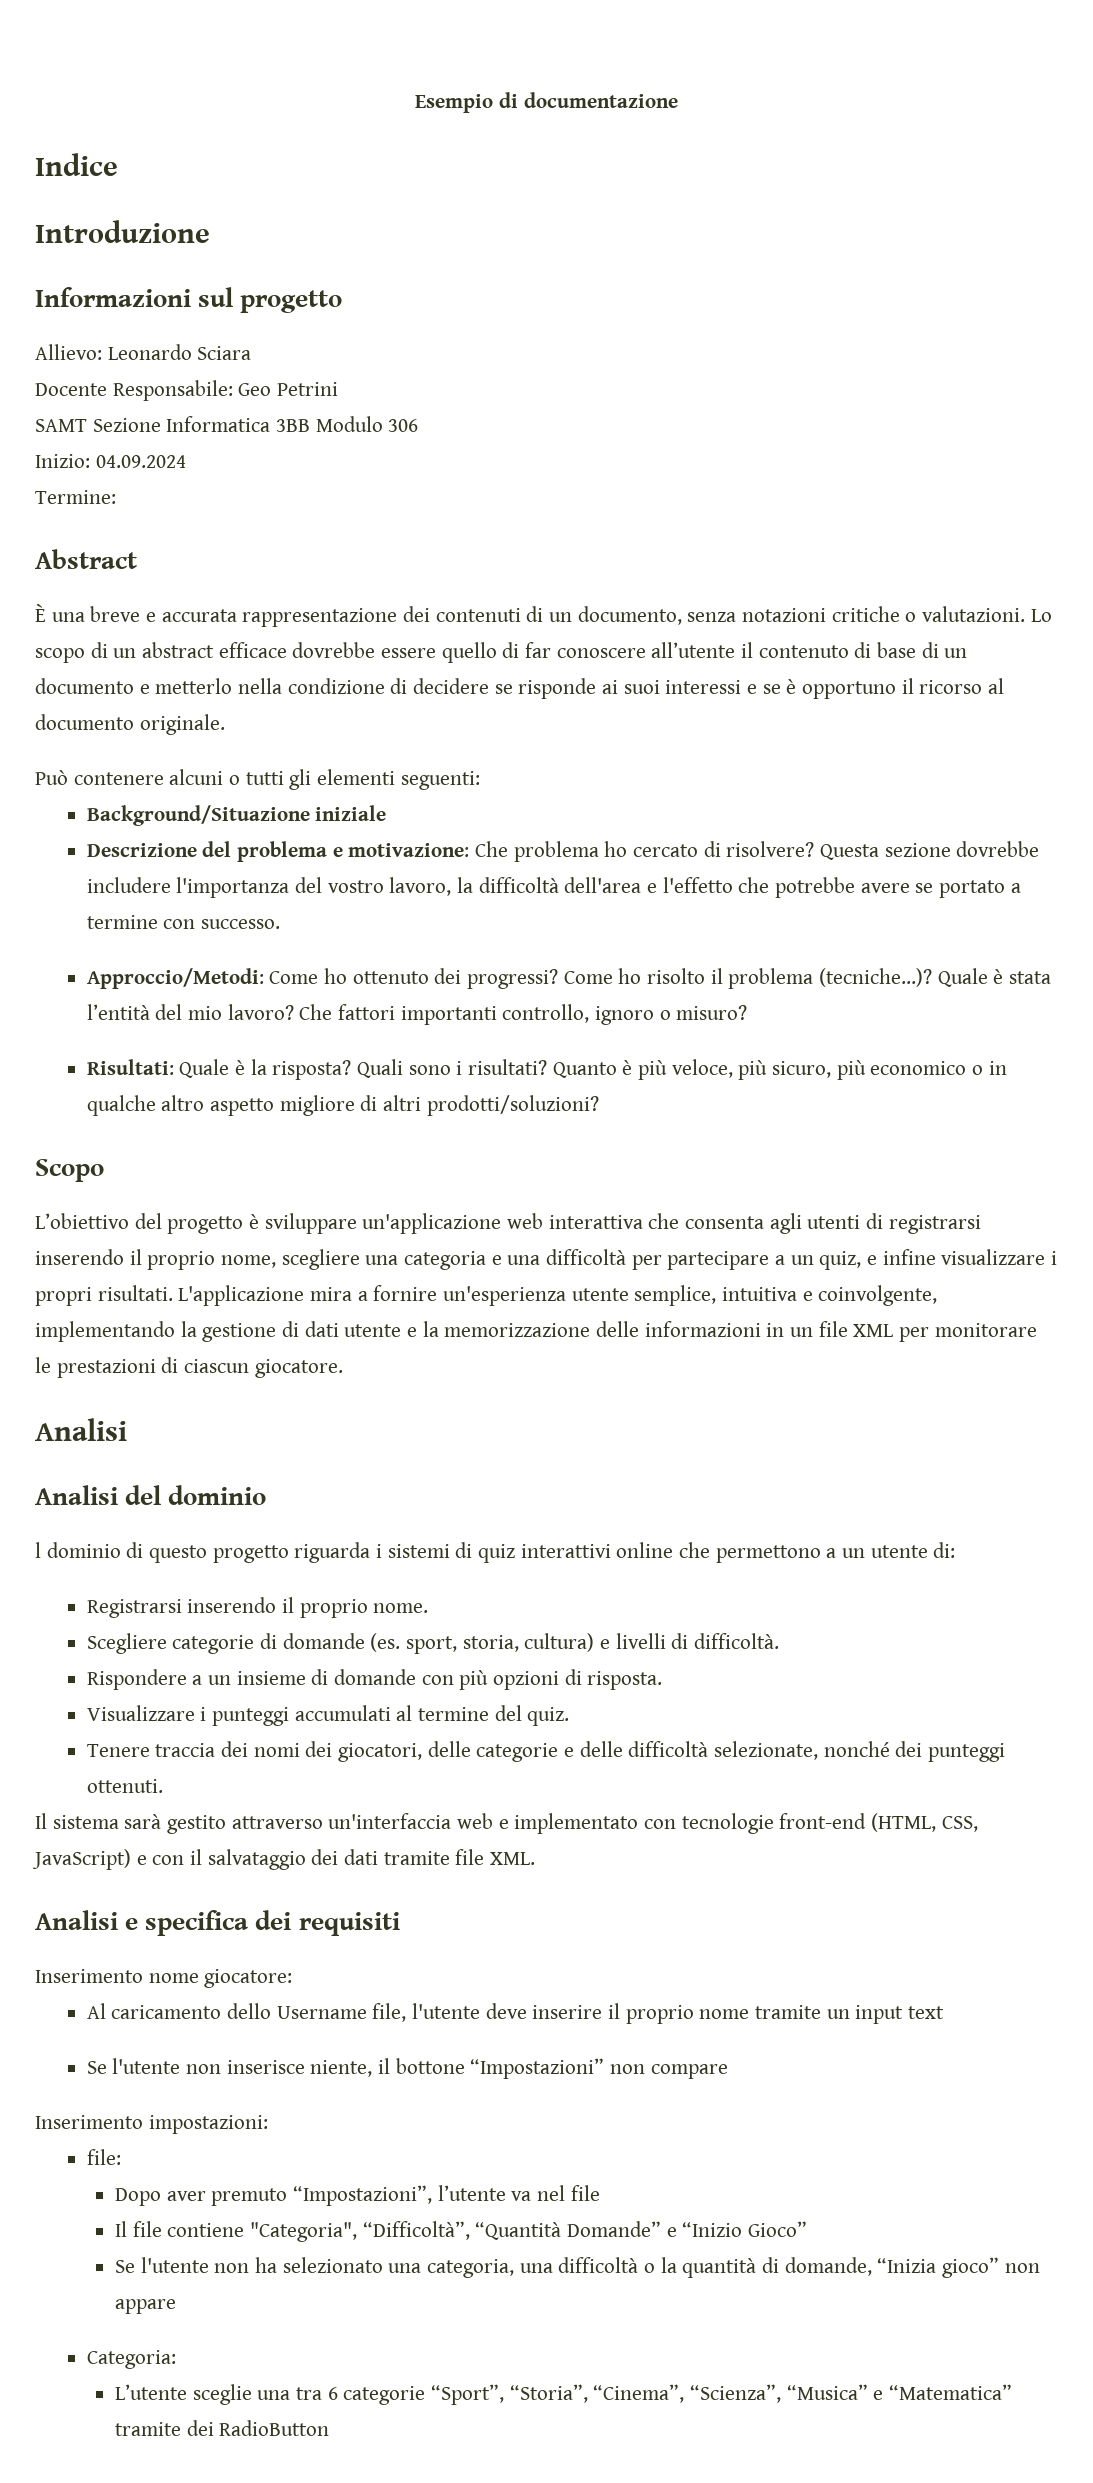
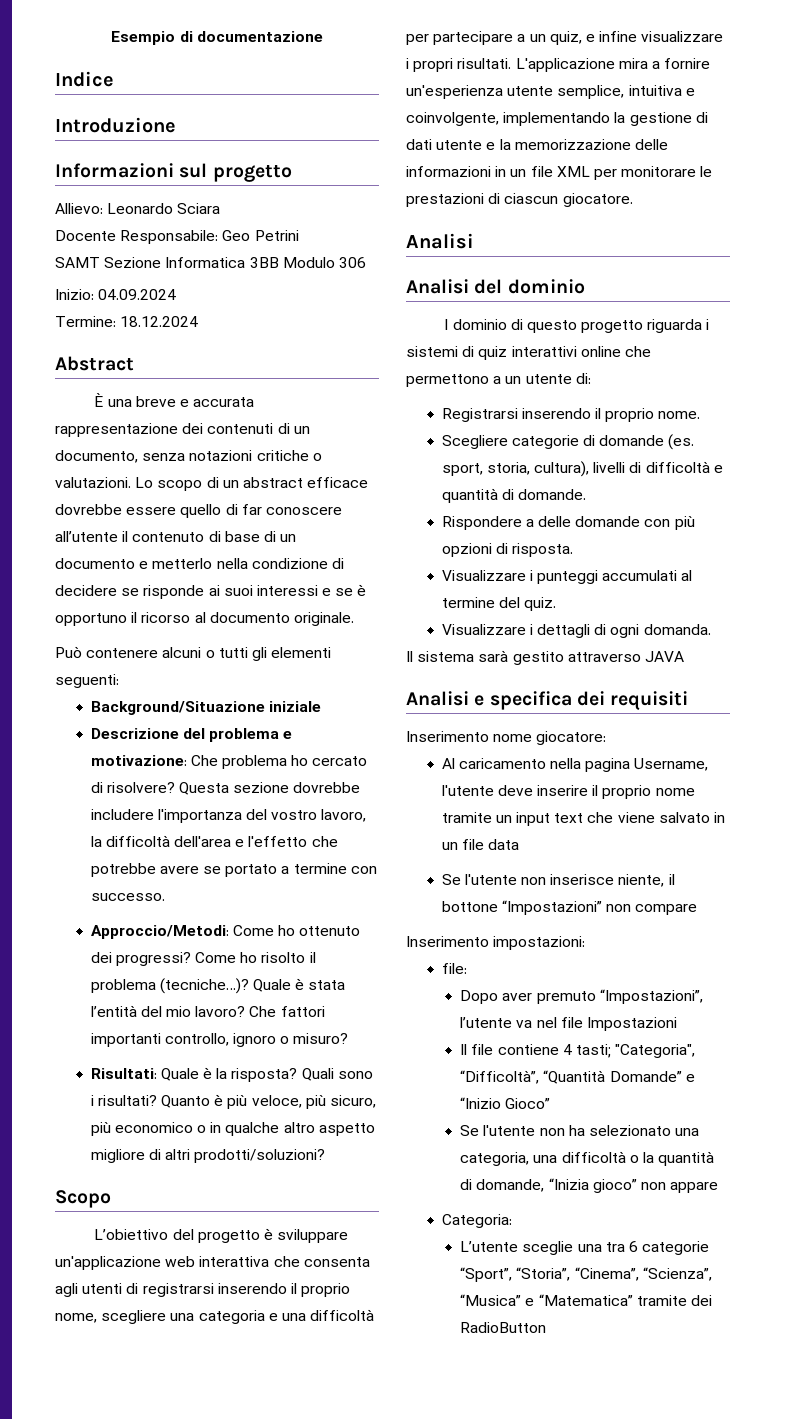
(116, 497) none -> [120,316,199,327] 18.12.2024
[524,1633,779,1652] cultura) e livelli di difficoltà. -> [533,461,723,477] [441,488,586,503] cultura), livelli di difficoltà e quantità di domande.
[207,1669,329,1685] un insieme di -> [537,516,571,527] delle
[86,1741,1005,1762] [86,1779,163,1793] Tenere traccia dei nomi dei giocatori, delle categorie e delle difficoltà selezionate, nonché dei punteggi ottenuti. -> [441,624,711,638] Visualizzare i dettagli di ogni domanda.
[328,1813,978,1834] [32,1849,536,1870] un'interfaccia web e implementato con tecnologie front-end (HTML, CSS, JavaScript) e con il salvataggio dei dati tramite file XML. -> [644,651,684,662] JAVA
[226,2003,407,2022] dello Username file, -> [549,758,709,772] nella pagina Username,
(944, 2012) none -> [587,812,725,823] [441,839,519,850] che viene salvato in un file data
(600, 2193) none -> [586,1017,677,1031] Impostazioni
(245, 2230) none -> [562,1044,611,1058] 4 tasti;

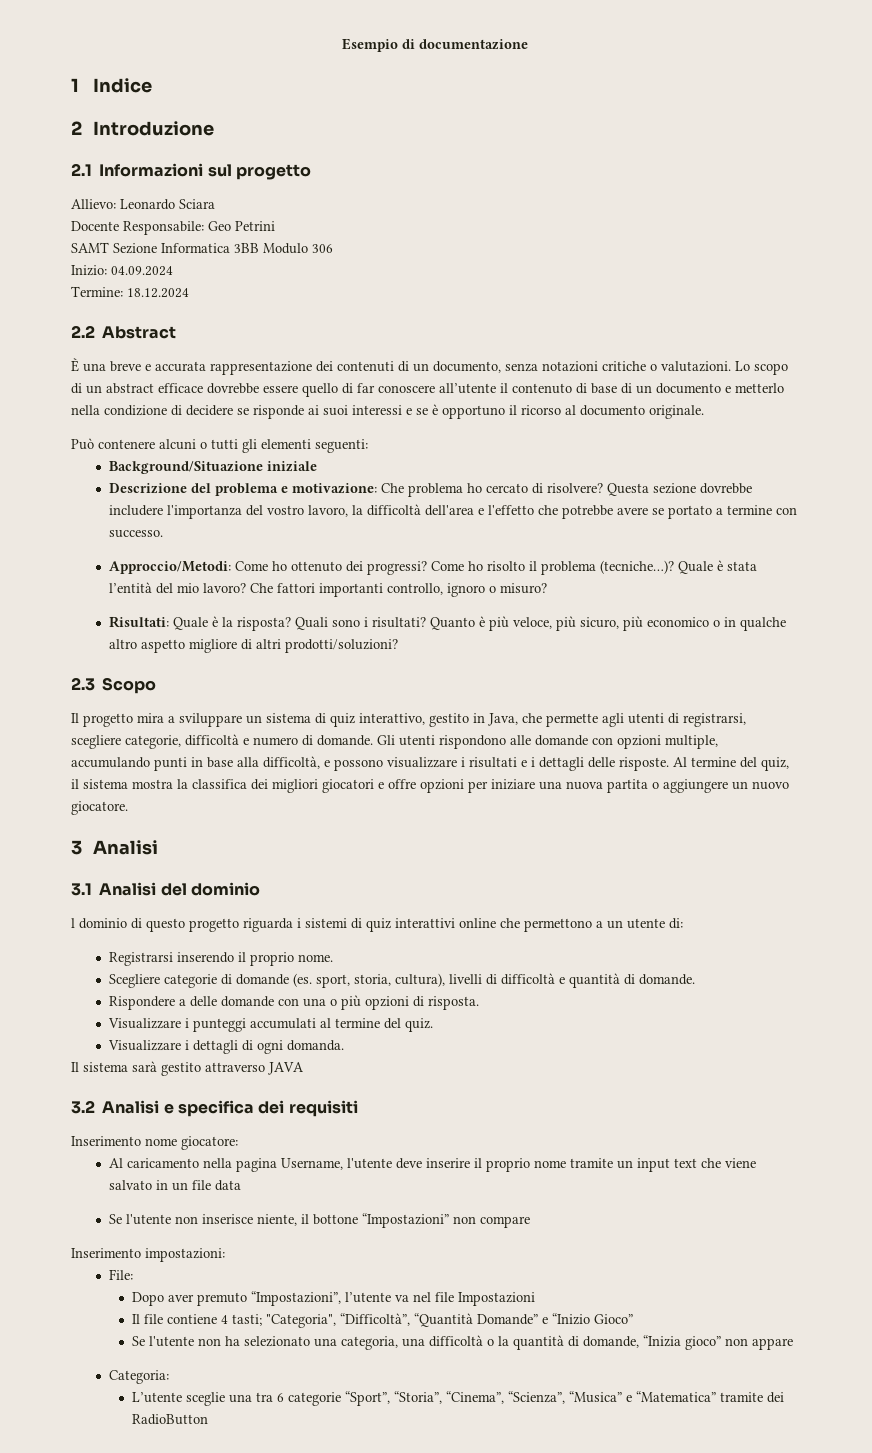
(323, 36) none -> [71,78,79,92] 1
(114, 79) none -> [71,121,82,135] 2
(176, 125) none -> [71,163,92,176] 2.1
(199, 321) none -> [71,325,95,338] 2.2
(326, 1156) none -> [71,677,95,691] 2.3
[94,1228,349,1243] [55,1256,370,1270] [55,1283,351,1297] [55,1309,375,1324] [406,31,724,45] [406,58,711,72] [406,85,695,99] [406,112,708,126] [406,139,668,150] [406,166,713,180] [406,193,559,207] L’obiettivo del progetto è sviluppare un'applicazione web interattiva che consenta agli utenti di registrarsi inserendo il proprio nome, scegliere una categoria e una difficoltà per partecipare a un quiz, e infine visualizzare i propri risultati. L'applicazione mira a fornire un'esperienza utente semplice, intuitiva e coinvolgente, implementando la gestione di dati utente e la memorizzazione delle informazioni in un file XML per monitorare le prestazioni di ciascun -> [71,713,746,727] [71,734,718,749] [71,756,789,771] [71,779,789,793] Il progetto mira a sviluppare un sistema di quiz interattivo, gestito in Java, che permette agli utenti di registrarsi, scegliere categorie, difficoltà e numero di domande. Gli utenti rispondono alle domande con opzioni multiple, accumulando punti in base alla difficoltà, e possono visualizzare i risultati e i dettagli delle risposte. Al termine del quiz, il sistema mostra la classifica dei migliori giocatori e offre opzioni per iniziare una nuova partita o aggiungere un nuovo
(633, 200) none -> [71,840,82,855] 3
(474, 241) none -> [71,883,92,896] 3.1
(671, 523) none -> [303,998,338,1007] una o
(684, 656) none -> [71,1100,95,1114] 3.2
[441,963,467,974] file: -> [109,1269,134,1280] File:

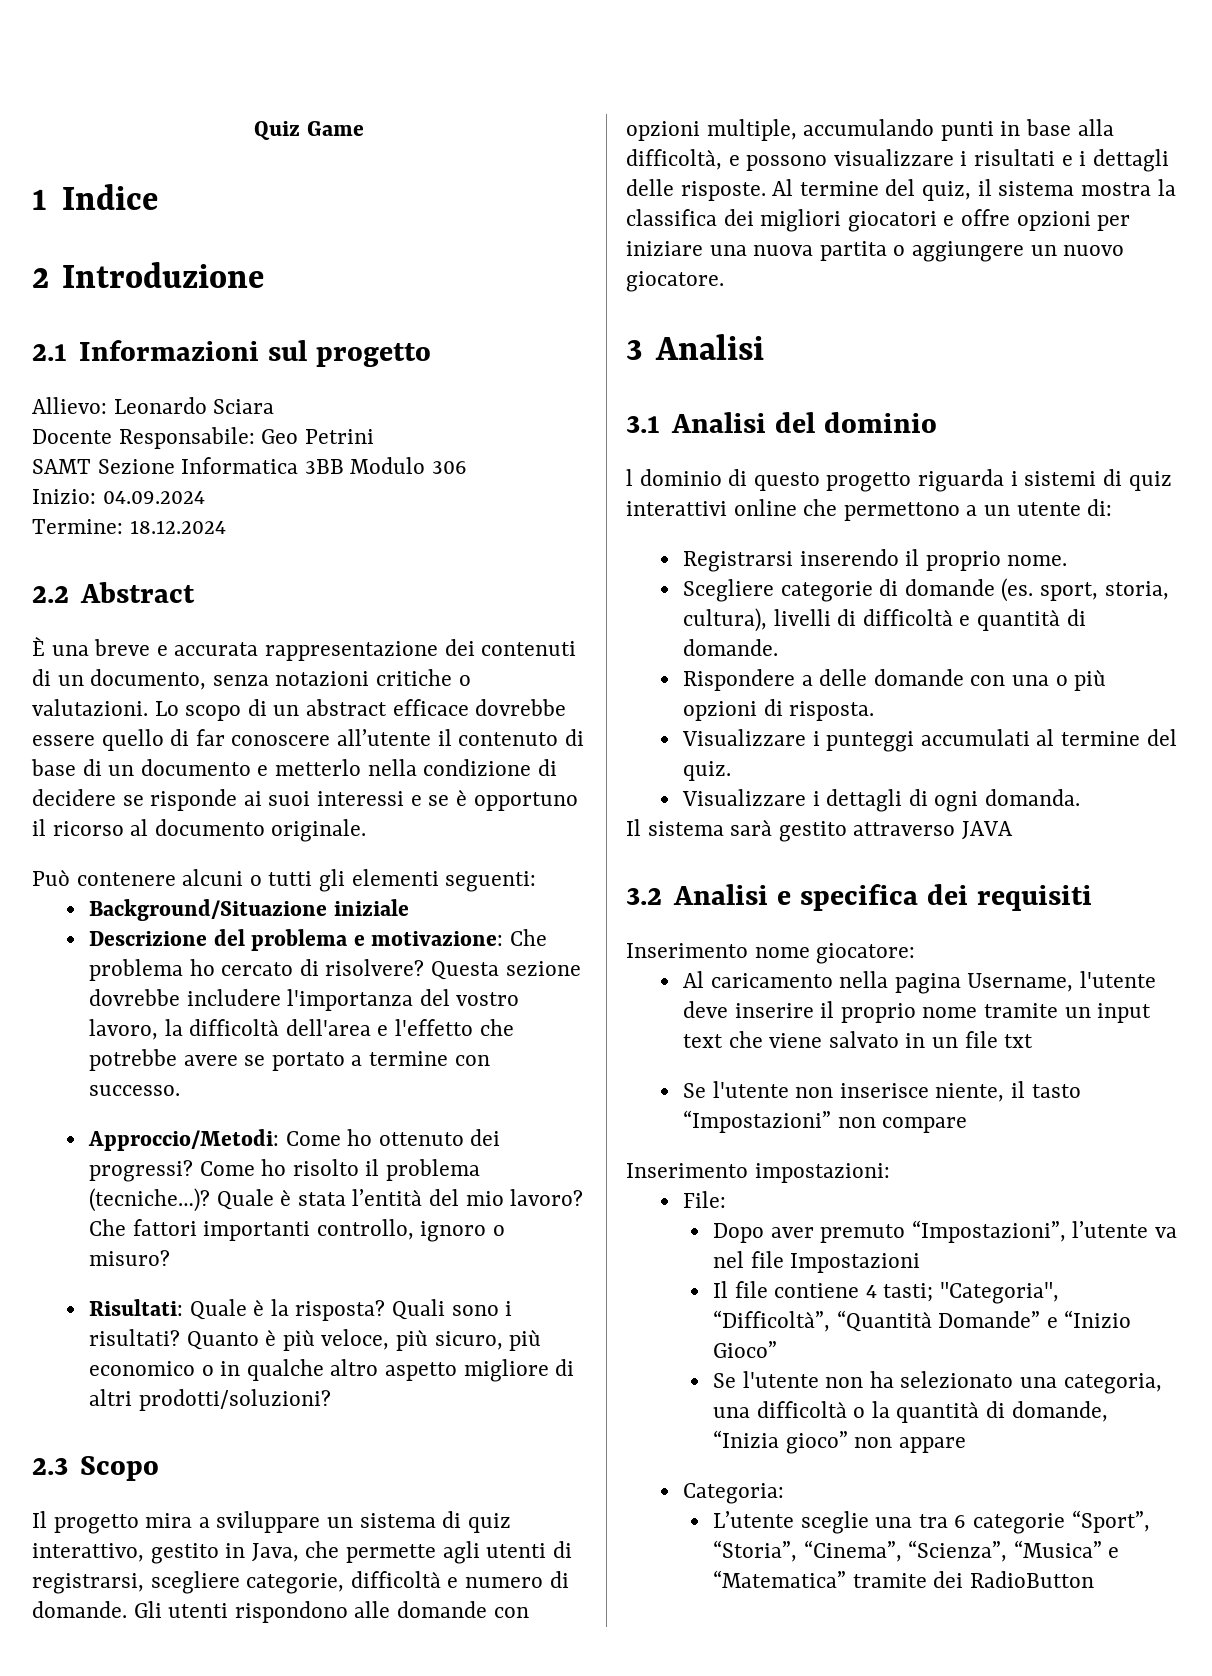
[341,38,528,52] Esempio di documentazione -> [254,121,364,140] Quiz Game
[215,1180,242,1191] data -> [1004,1034,1034,1048] txt
[313,1214,359,1225] bottone -> [1031,1084,1081,1098] tasto

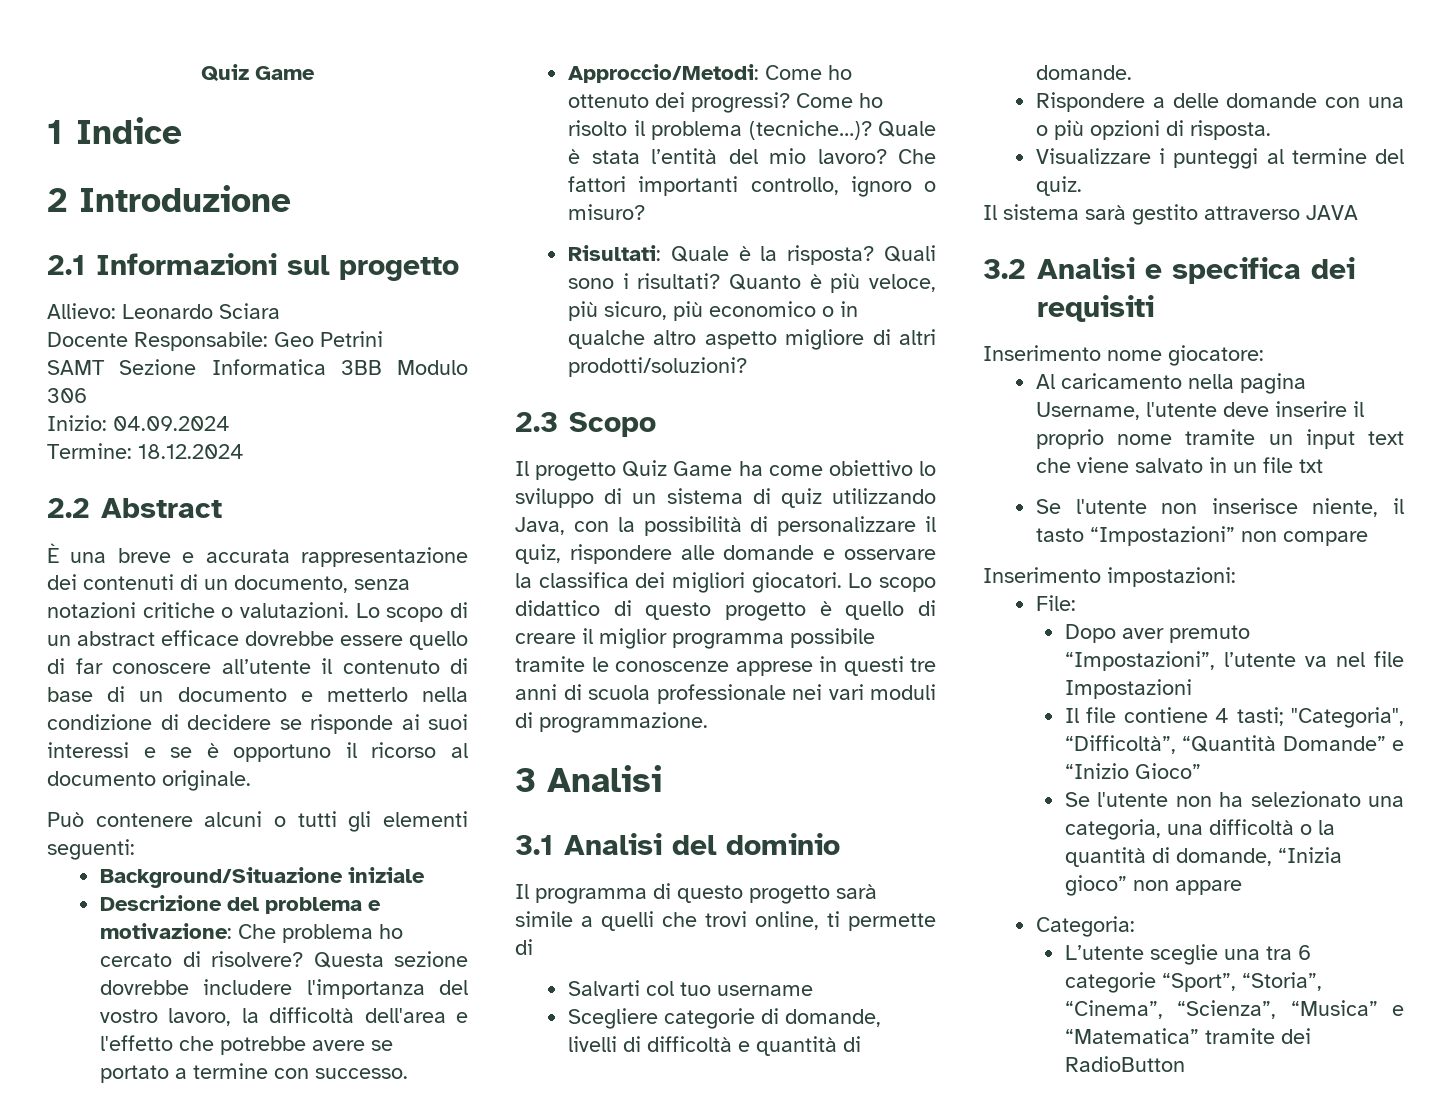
[145,1511,511,1533] [32,1541,572,1564] [32,1571,569,1594] [32,1601,529,1623] [626,119,1114,141] [626,149,1169,172] [626,179,1176,201] [626,209,1131,232] [626,241,1125,262] [626,271,724,292] mira a sviluppare un sistema di quiz interattivo, gestito in Java, che permette agli utenti di registrarsi, scegliere categorie, difficoltà e numero di domande. Gli utenti rispondono alle domande con opzioni multiple, accumulando punti in base alla difficoltà, e possono visualizzare i risultati e i dettagli delle risposte. Al termine del quiz, il sistema mostra la classifica dei migliori giocatori e offre opzioni per iniziare una nuova partita o aggiungere un nuovo giocatore. -> [622,460,936,477] [515,488,936,508] [515,516,936,536] [515,544,936,564] [515,572,936,593] [515,600,936,621] [515,628,875,649] [515,656,936,676] [515,684,936,704] [515,712,708,733] Quiz Game ha come obiettivo lo sviluppo di un sistema di quiz utilizzando Java, con la possibilità di personalizzare il quiz, rispondere alle domande e osservare la classifica dei migliori giocatori. Lo scopo didattico di questo progetto è quello di creare il miglior programma possibile tramite le conoscenze apprese in questi tre anni di scuola professionale nei vari moduli di programmazione.
[626,469,1172,492] [626,499,1113,521] [682,549,1068,572] [682,578,1169,602] [682,608,767,632] l dominio di questo progetto riguarda i sistemi di quiz interattivi online che permettono a un utente di: // Registrarsi inserendo il proprio nome. // Scegliere categorie di domande (es. sport, storia, cultura), -> [515,883,877,904] [515,911,936,931] [515,939,533,955] [568,980,814,996] [568,1008,882,1029] Il programma di questo progetto sarà simile a quelli che trovi online, ti permette di // Salvarti col tuo username // Scegliere categorie di domande,
[920,729,1030,746] accumulati -> (1259, 158) none
[681,789,1081,812] // Visualizzare i dettagli di ogni domanda. -> (1083, 186) none

